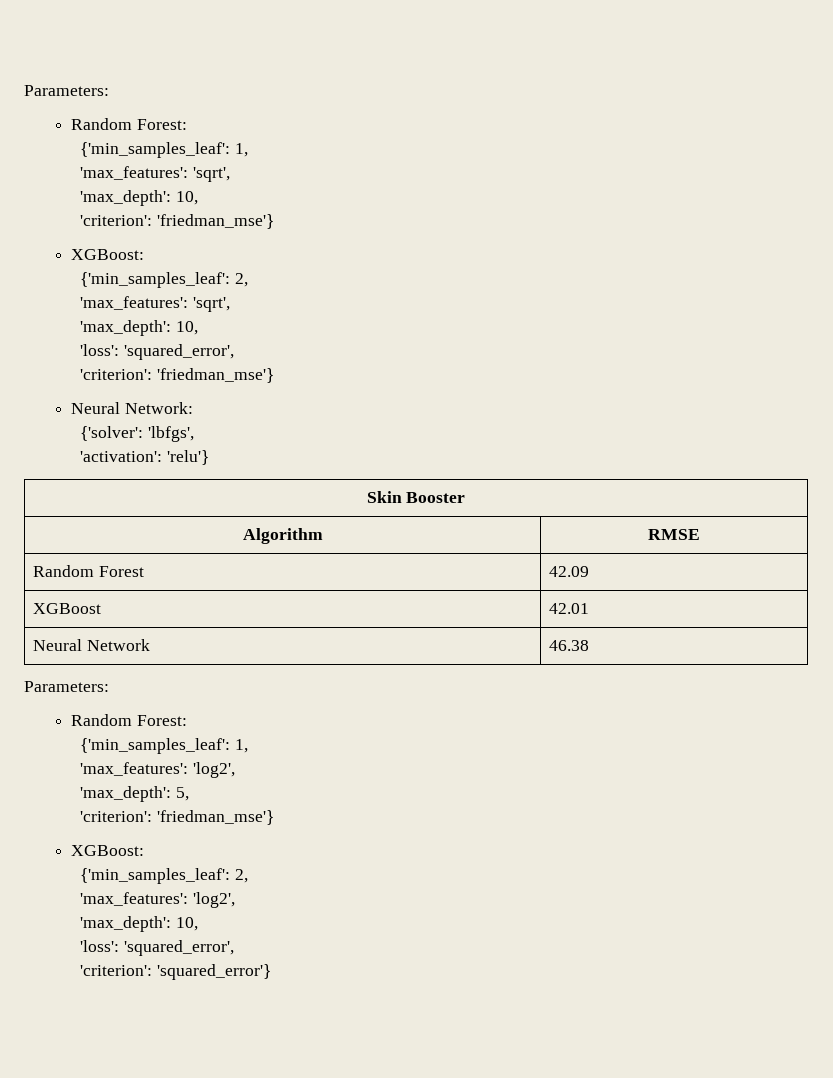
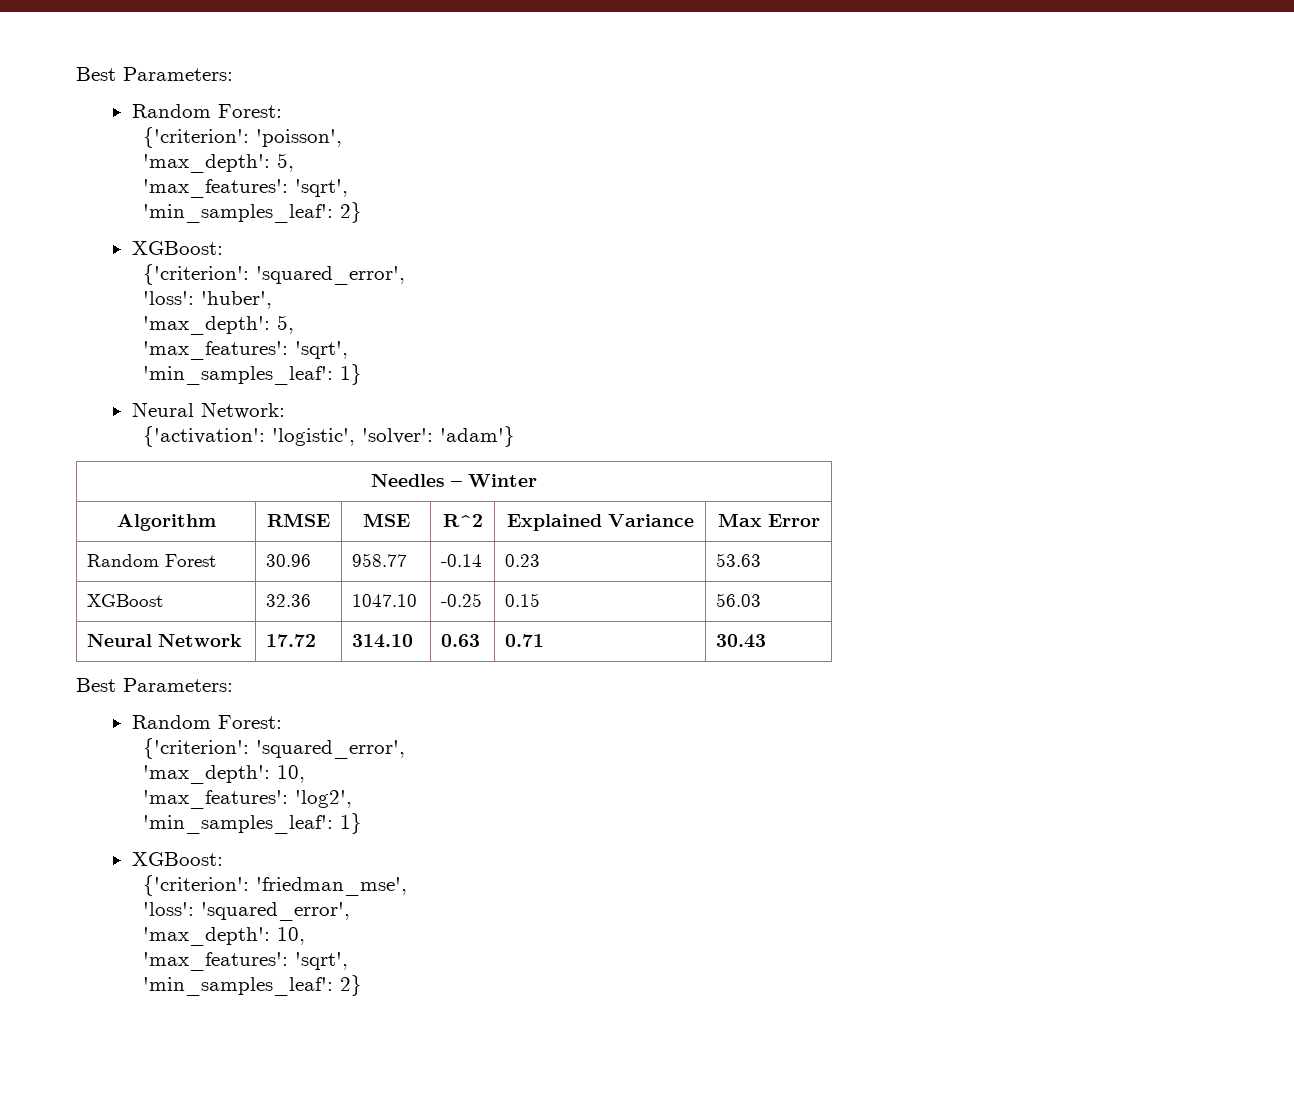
[24,85,109,96] [71,118,188,130] [80,142,249,158] [80,166,231,182] [80,190,199,206] [80,214,275,229] [71,249,145,260] [80,272,249,288] [80,296,231,312] [80,320,199,336] [80,344,235,360] [80,368,275,383] [71,402,194,414] [80,426,195,442] [80,450,210,465] [366,491,466,503] [242,528,323,544] [648,529,700,540] [32,565,144,577] [548,566,589,577] [32,603,101,614] [548,603,589,614] [32,639,150,651] [548,640,589,651] [24,681,109,692] [71,714,188,726] [80,738,249,754] [80,762,236,778] [80,786,190,802] [80,810,275,825] [71,845,145,856] [80,868,249,884] [80,892,236,908] [80,916,199,932] [80,940,235,956] [80,964,272,980] Parameters: // Random Forest: // {'min_samples_leaf': 1, // 'max_features': 'sqrt', // 'max_depth': 10, // 'criterion': 'friedman_mse'} // XGBoost: // {'min_samples_leaf': 2, // 'max_features': 'sqrt', // 'max_depth': 10, // 'loss': 'squared_error', // 'criterion': 'friedman_mse'} // Neural Network: // {'solver': 'lbfgs', // 'activation': 'relu'} // Skin Booster // Algorithm | RMSE // Random Forest | 42.09 // XGBoost | 42.01 // Neural Network | 46.38 // Parameters: // Random Forest: // {'min_samples_leaf': 1, // 'max_features': 'log2', // 'max_depth': 5, // 'criterion': 'friedman_mse'} // XGBoost: // {'min_samples_leaf': 2, // 'max_features': 'log2', // 'max_depth': 10, // 'loss': 'squared_error', // 'criterion': 'squared_error'} -> [76,67,233,81] [131,104,282,118] [142,127,342,148] [142,153,294,173] [142,179,348,198] [142,202,362,223] [131,241,223,255] [142,264,405,285] [142,291,272,309] [142,315,294,335] [142,341,348,360] [142,364,362,385] [131,402,285,419] [142,426,515,447] [371,474,537,487] [116,514,216,531] [267,513,330,527] [362,513,410,527] [442,514,483,527] [506,514,694,531] [717,513,820,527] [87,554,217,567] [266,554,312,567] [352,553,408,567] [441,554,483,567] [505,554,541,567] [716,553,762,567] [87,594,164,607] [266,594,312,607] [352,594,418,607] [441,593,483,607] [505,593,541,607] [716,593,762,607] [87,634,243,647] [266,634,317,647] [352,634,414,648] [441,634,481,647] [505,634,545,647] [716,634,767,648] [76,678,233,692] [131,715,282,729] [142,738,405,759] [142,765,305,784] [142,790,352,809] [142,813,362,834] [131,852,223,866] [142,875,407,896] [142,902,350,921] [142,927,305,946] [142,952,348,971] [142,975,362,996] Best Parameters: // Random Forest: // {'criterion': 'poisson', // 'max_depth': 5, // 'max_features': 'sqrt', // 'min_samples_leaf': 2} // XGBoost: // {'criterion': 'squared_error', // 'loss': 'huber', // 'max_depth': 5, // 'max_features': 'sqrt', // 'min_samples_leaf': 1} // Neural Network: // {'activation': 'logistic', 'solver': 'adam'} // Needles – Winter // Algorithm | RMSE | MSE | R^2 | Explained Variance | Max Error // Random Forest | 30.96 | 958.77 | -0.14 | 0.23 | 53.63 // XGBoost | 32.36 | 1047.10 | -0.25 | 0.15 | 56.03 // Neural Network | 17.72 | 314.10 | 0.63 | 0.71 | 30.43 // Best Parameters: // Random Forest: // {'criterion': 'squared_error', // 'max_depth': 10, // 'max_features': 'log2', // 'min_samples_leaf': 1} // XGBoost: // {'criterion': 'friedman_mse', // 'loss': 'squared_error', // 'max_depth': 10, // 'max_features': 'sqrt', // 'min_samples_leaf': 2}

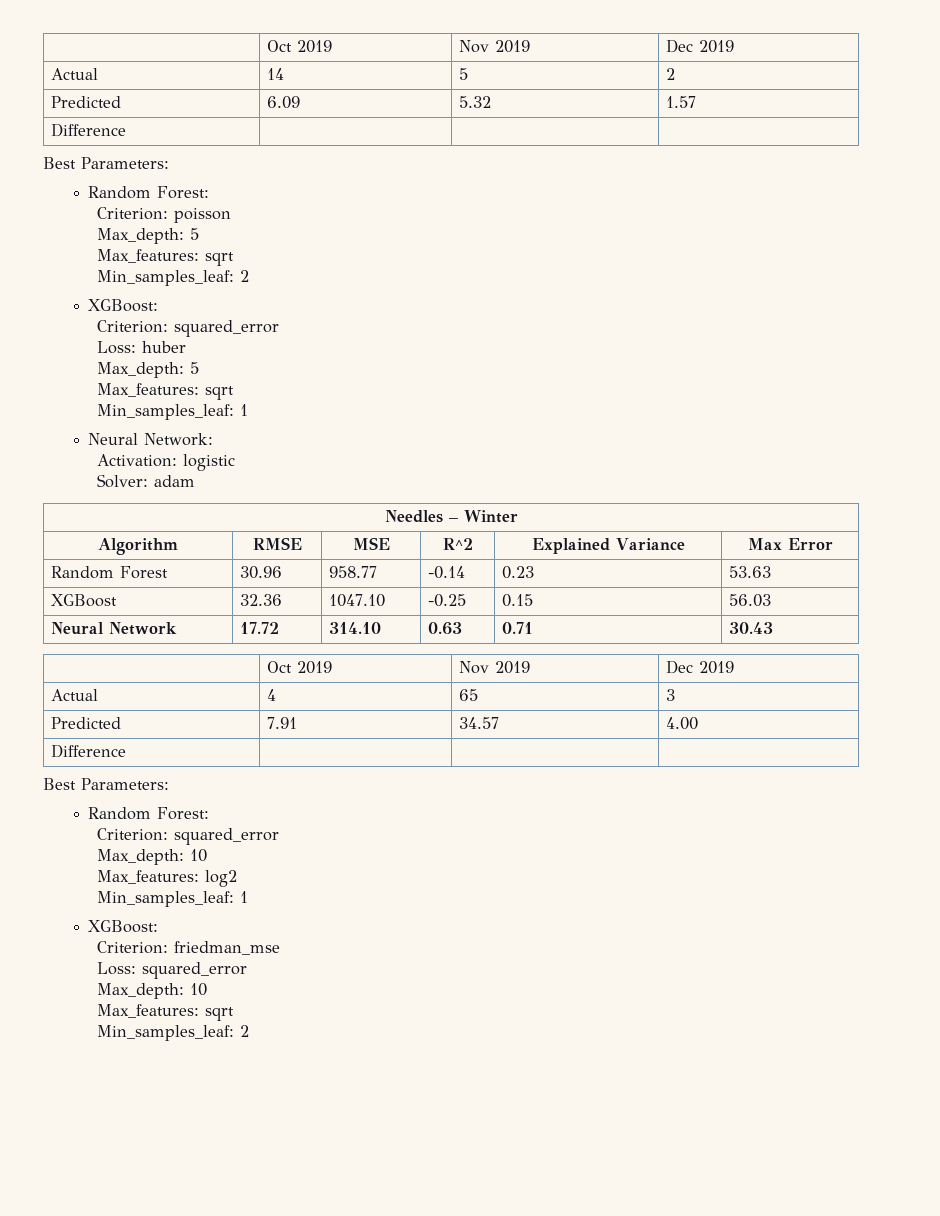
[76,67,233,81] [131,104,282,118] [142,127,342,148] [142,153,294,173] [142,179,348,198] [142,202,362,223] [131,241,223,255] [142,264,405,285] [142,291,272,309] [142,315,294,335] [142,341,348,360] [142,364,362,385] [131,402,285,419] [142,426,515,447] Best Parameters: // Random Forest: // {'criterion': 'poisson', // 'max_depth': 5, // 'max_features': 'sqrt', // 'min_samples_leaf': 2} // XGBoost: // {'criterion': 'squared_error', // 'loss': 'huber', // 'max_depth': 5, // 'max_features': 'sqrt', // 'min_samples_leaf': 1} // Neural Network: // {'activation': 'logistic', 'solver': 'adam'} -> [267,40,333,53] [459,40,531,53] [666,39,735,53] [51,68,99,80] [267,68,285,80] [459,68,469,80] [666,68,676,80] [51,96,122,108] [267,96,301,109] [459,96,492,108] [666,96,697,108] [51,123,127,137] [43,157,169,169] [88,186,210,199] [97,207,232,223] [97,228,200,244] [97,249,235,266] [97,270,250,286] [88,299,159,312] [97,320,280,337] [97,341,187,354] [97,362,200,378] [97,383,235,400] [97,404,249,420] [88,433,214,446] [97,454,236,471] [97,474,196,488] | Oct 2019 | Nov 2019 | Dec 2019 // Actual | 14 | 5 | 2 // Predicted | 6.09 | 5.32 | 1.57 // Difference | | | // Best Parameters: // Random Forest: // Criterion: poisson // Max_depth: 5 // Max_features: sqrt // Min_samples_leaf: 2 // XGBoost: // Criterion: squared_error // Loss: huber // Max_depth: 5 // Max_features: sqrt // Min_samples_leaf: 1 // Neural Network: // Activation: logistic // Solver: adam
[76,678,233,692] [131,715,282,729] [142,738,405,759] [142,765,305,784] [142,790,352,809] [142,813,362,834] [131,852,223,866] [142,875,407,896] [142,902,350,921] [142,927,305,946] [142,952,348,971] [142,975,362,996] // Best Parameters: // Random Forest: // {'criterion': 'squared_error', // 'max_depth': 10, // 'max_features': 'log2', // 'min_samples_leaf': 1} // XGBoost: // {'criterion': 'friedman_mse', // 'loss': 'squared_error', // 'max_depth': 10, // 'max_features': 'sqrt', // 'min_samples_leaf': 2} -> [267,661,333,674] [459,661,531,674] [666,660,735,674] [51,689,99,701] [267,689,277,701] [459,689,479,701] [666,689,676,701] [51,717,122,729] [267,717,298,729] [459,717,500,729] [666,717,699,730] [51,744,127,758] [43,778,169,790] [88,807,210,820] [97,828,280,845] [97,849,208,865] [97,870,238,887] [97,891,249,907] [88,920,159,933] [97,941,281,955] [97,962,248,979] [97,983,208,999] [97,1004,235,1021] [97,1025,250,1041] // | Oct 2019 | Nov 2019 | Dec 2019 // Actual | 4 | 65 | 3 // Predicted | 7.91 | 34.57 | 4.00 // Difference | | | // Best Parameters: // Random Forest: // Criterion: squared_error // Max_depth: 10 // Max_features: log2 // Min_samples_leaf: 1 // XGBoost: // Criterion: friedman_mse // Loss: squared_error // Max_depth: 10 // Max_features: sqrt // Min_samples_leaf: 2

